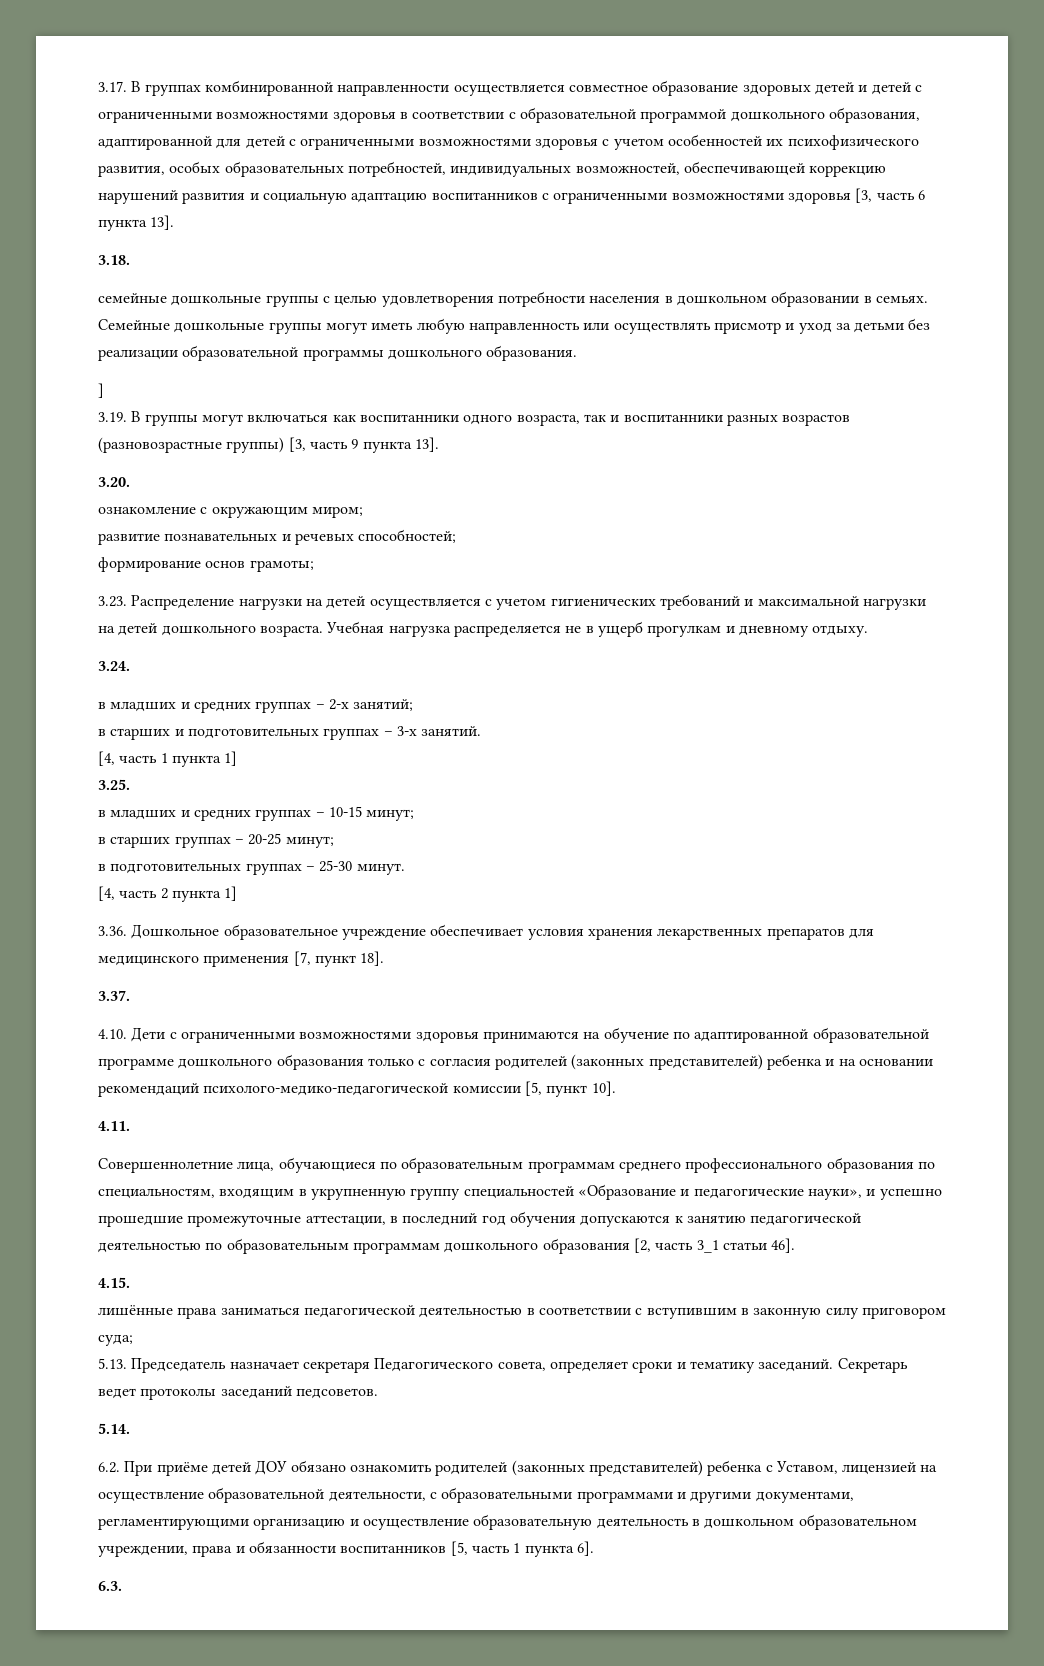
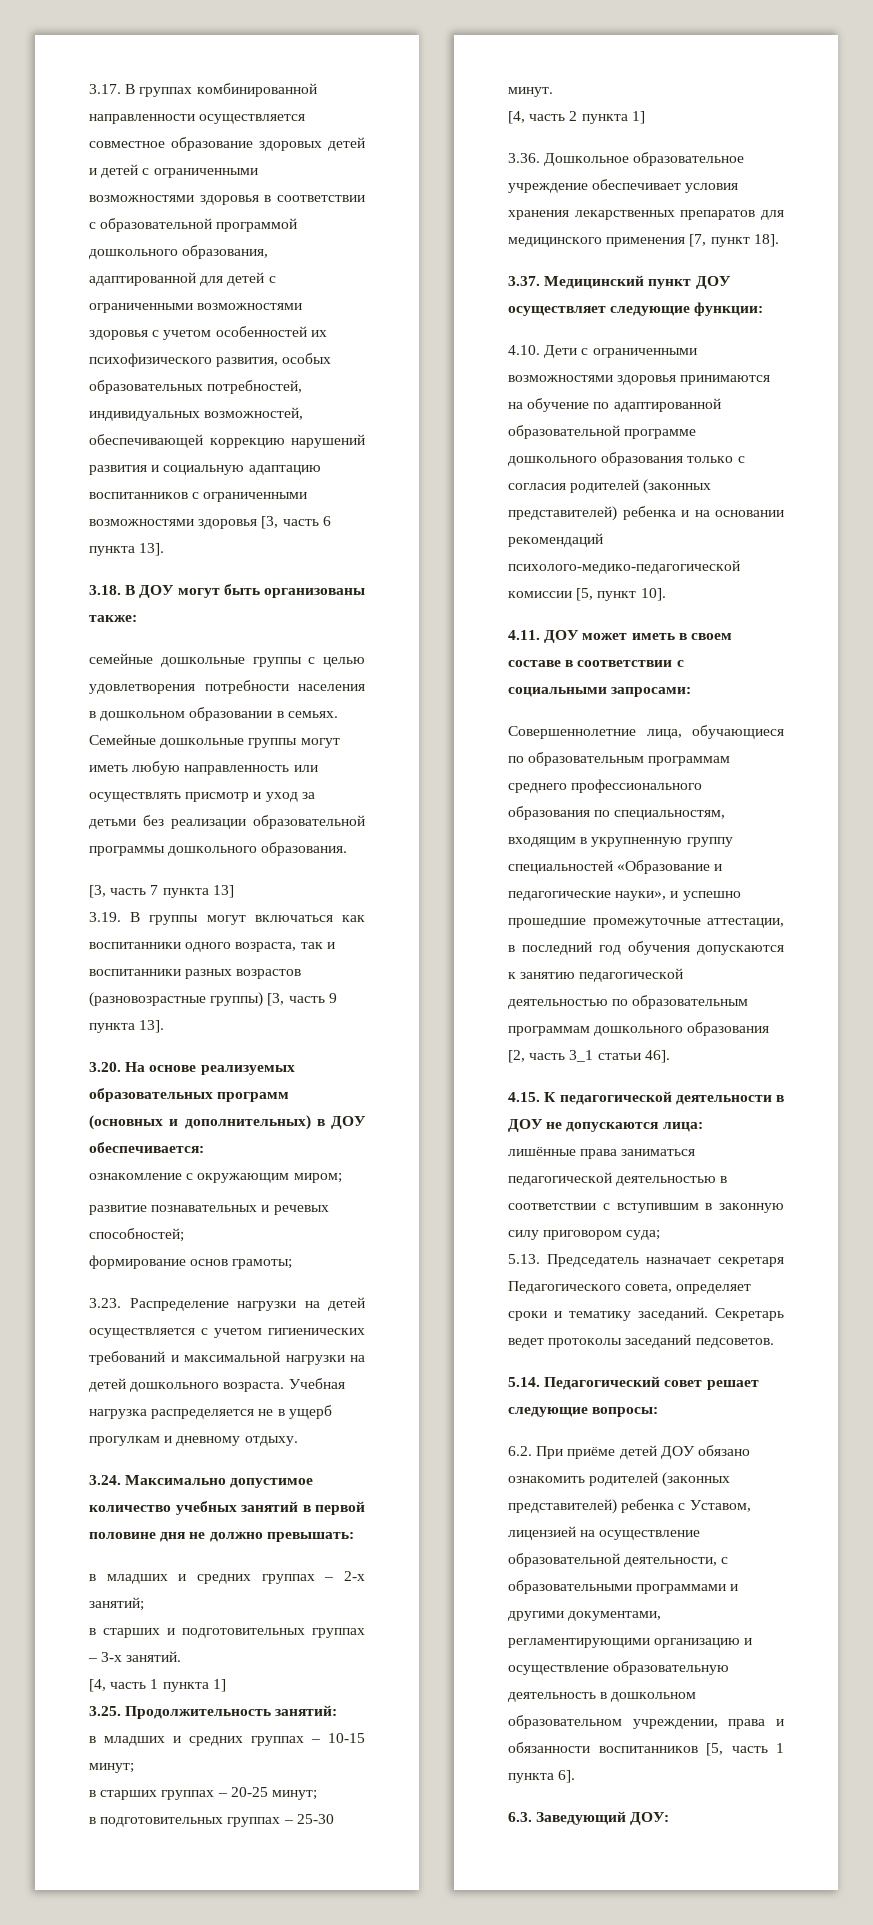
(130, 260) none -> [125,584,365,598] [89,615,137,622] В ДОУ могут быть организованы также:
[98,383,104,398] ] -> [89,885,234,898] [3, часть 7 пункта 13]
(130, 482) none -> [125,1062,295,1075] [89,1088,290,1102] [89,1115,366,1130] [89,1142,204,1153] На основе реализуемых образовательных программ (основных и дополнительных) в ДОУ обеспечивается:
(130, 666) none -> [125,1475,314,1488] [89,1501,365,1515] [89,1532,354,1542] Максимально допустимое количество учебных занятий в первой половине дня не должно превышать:
(130, 784) none -> [125,1705,338,1719] Продолжительность занятий:
(130, 995) none -> [544,275,731,289] [508,302,764,316] Медицинский пункт ДОУ осуществляет следующие функции:
(130, 1126) none -> [544,630,732,643] [508,660,684,667] [508,687,692,697] ДОУ может иметь в своем составе в соответствии с социальными запросами:
(130, 1282) none -> [544,1091,784,1105] [508,1119,703,1132] К педагогической деятельности в ДОУ не допускаются лица:
(130, 1428) none -> [544,1376,759,1390] [508,1407,659,1417] Педагогический совет решает следующие вопросы:
(122, 1586) none -> [536,1811,670,1825] Заведующий ДОУ:

